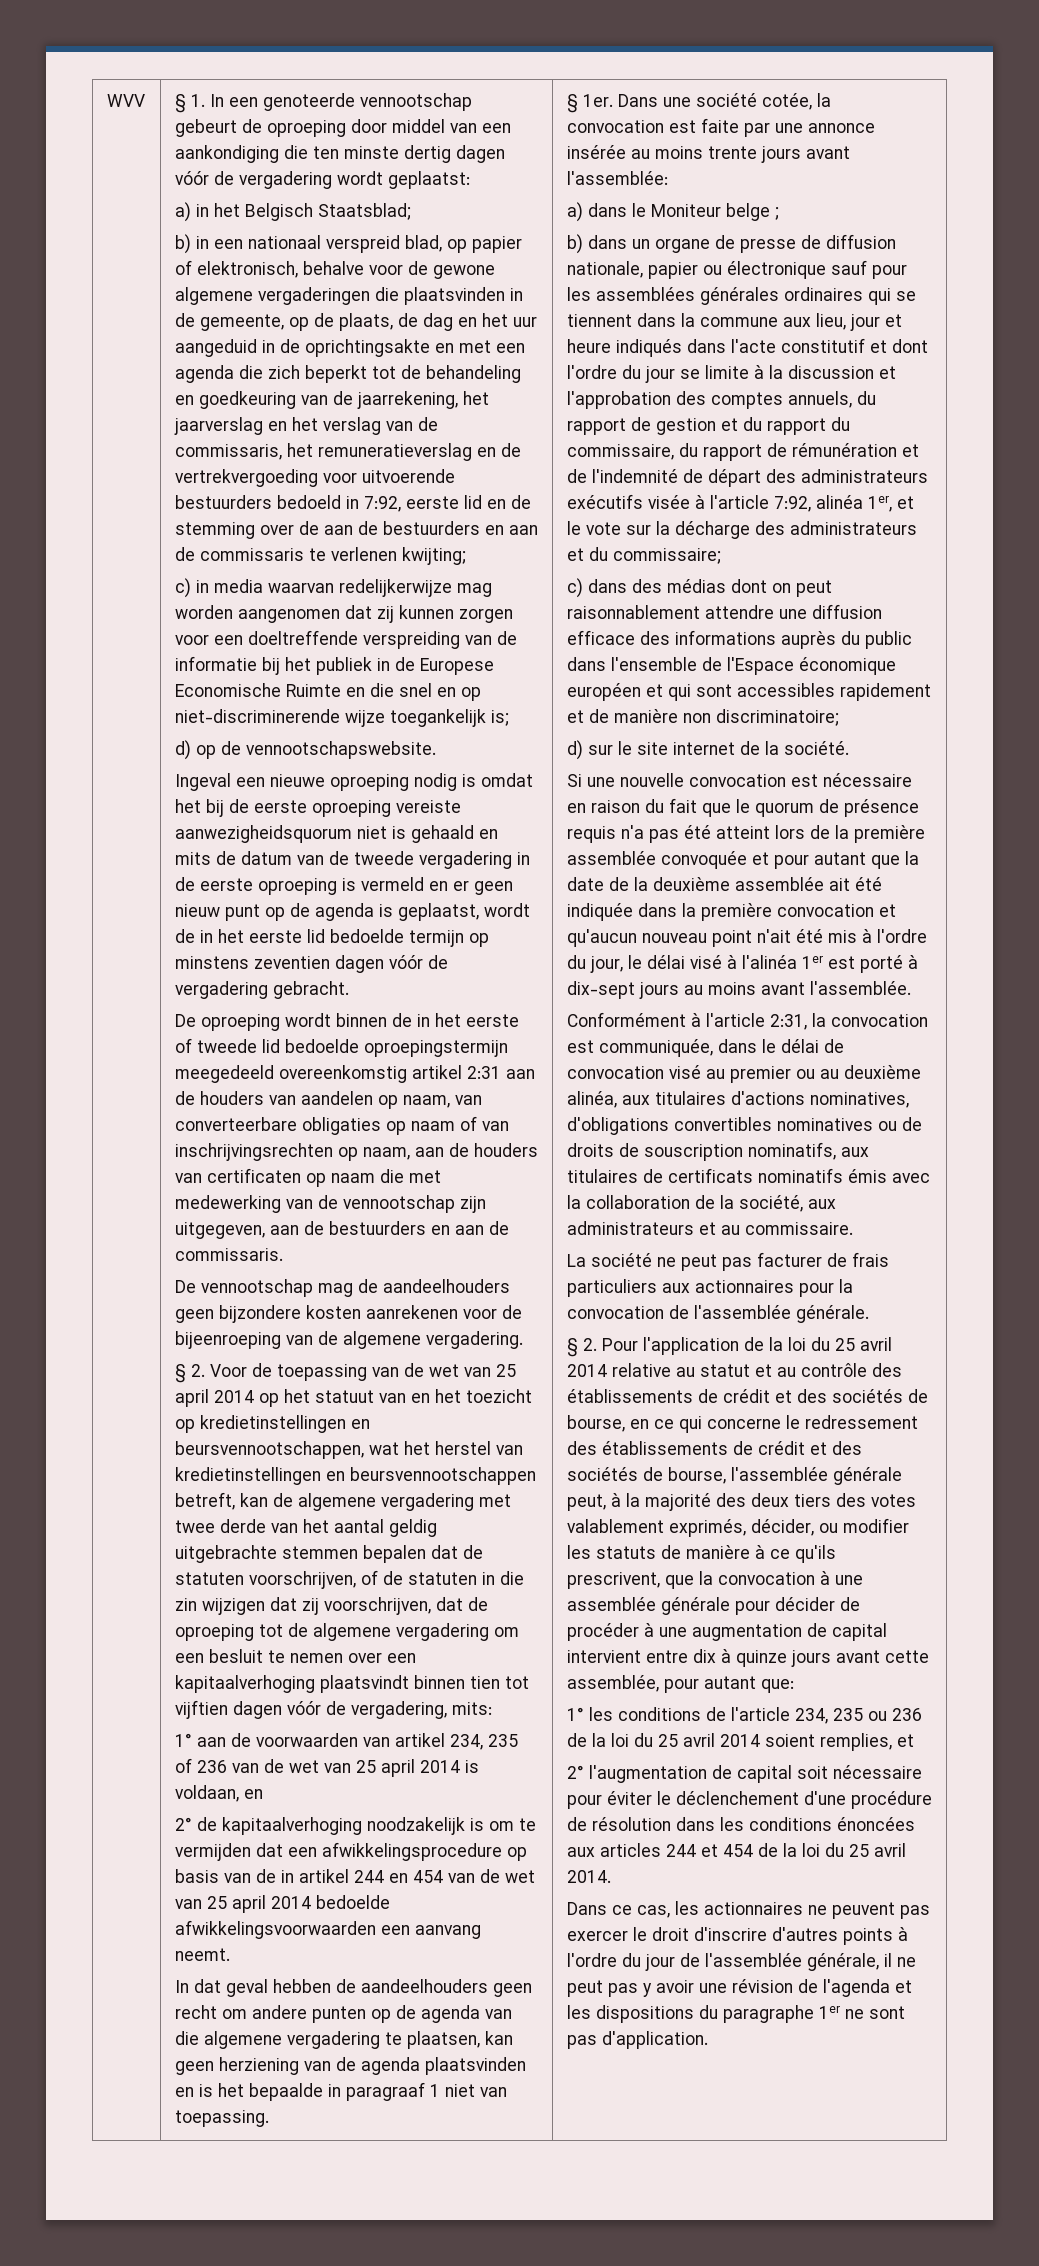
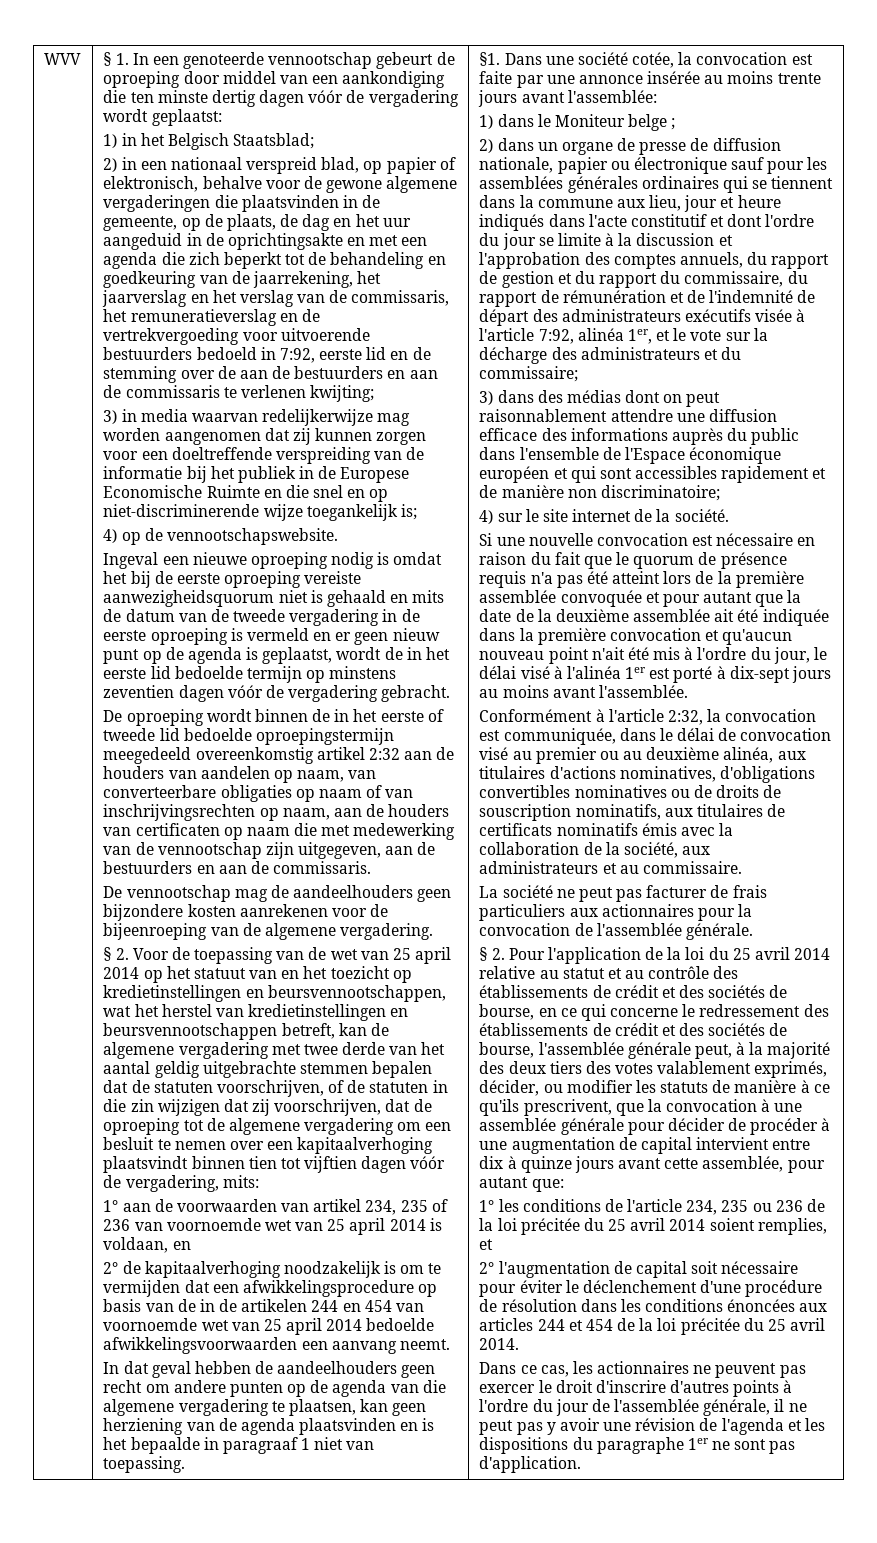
[174,202,191,222] a) -> [103,134,118,148] 1)
[174,234,191,254] b) -> [103,158,118,172] 2)
[174,578,191,598] c) -> [103,410,118,424] 3)
[174,740,191,760] d) -> [103,529,118,543] 4)
[466,1066,501,1079] 2:31 -> [368,748,400,760] 2:32
[263,1759,284,1773] de -> [166,1218,261,1231] voornoemde
[298,1869,349,1883] artikel -> [219,1299,308,1312] de artikelen
[479,1869,500,1883] de -> [103,1318,198,1331] voornoemde
[566,94,613,113] § 1er. -> [479,52,501,66] §1.
[566,202,583,222] a) -> [479,115,494,129] 1)
[566,234,583,254] b) -> [479,139,494,153] 2)
[566,578,583,598] c) -> [479,391,494,405] 3)
[566,740,583,760] d) -> [479,510,494,524] 4)
[769,1014,807,1030] 2:31, -> [667,710,703,725] 2:32,
(629, 1740) none -> [520,1218,580,1235] précitée
(820, 1850) none -> [680,1318,740,1335] précitée

